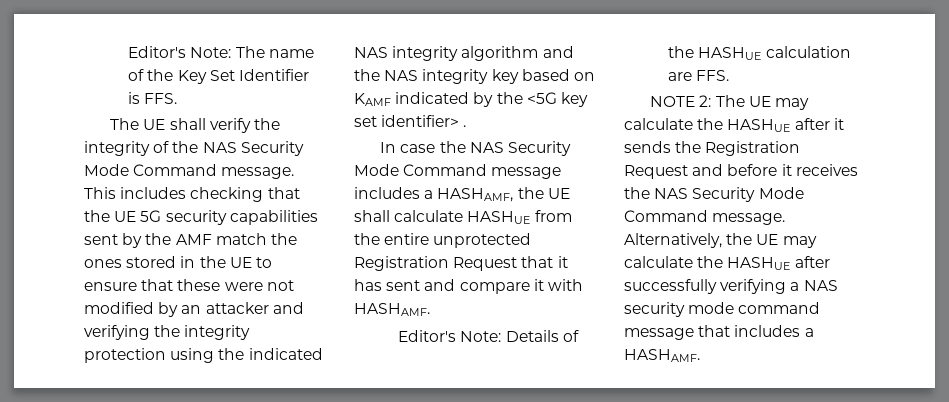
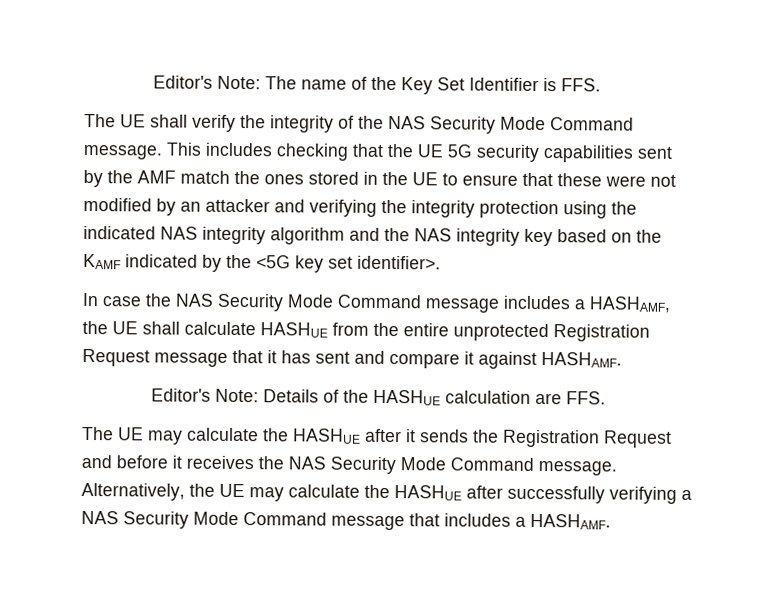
(595, 76) none -> [636,229,662,243] the
[381,115,467,127] identifier> . -> [357,255,441,270] identifier>.
(518, 264) none -> [154,352,228,367] message
[547,279,583,291] with -> [478,351,537,369] against
[650,95,712,107] NOTE 2: -> (606, 398) none
[624,302,821,317] security mode command -> [123,511,327,529] Security Mode Command

